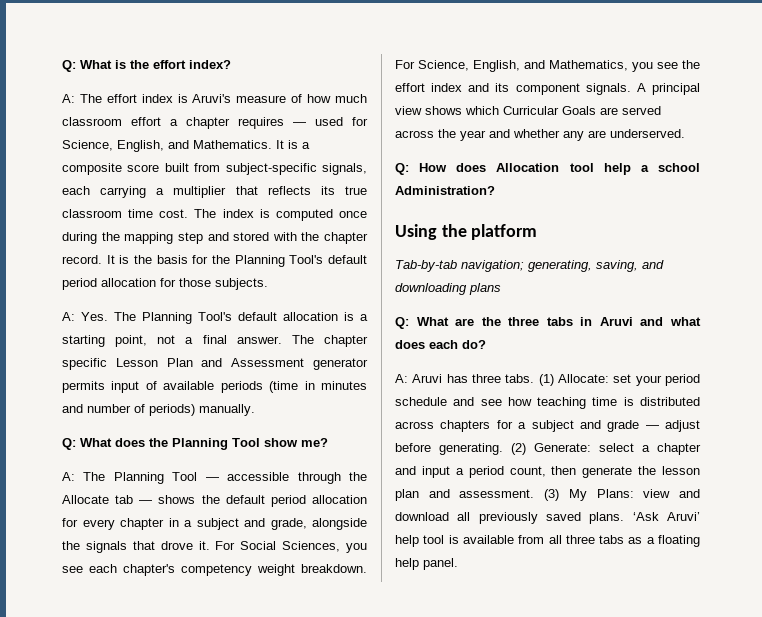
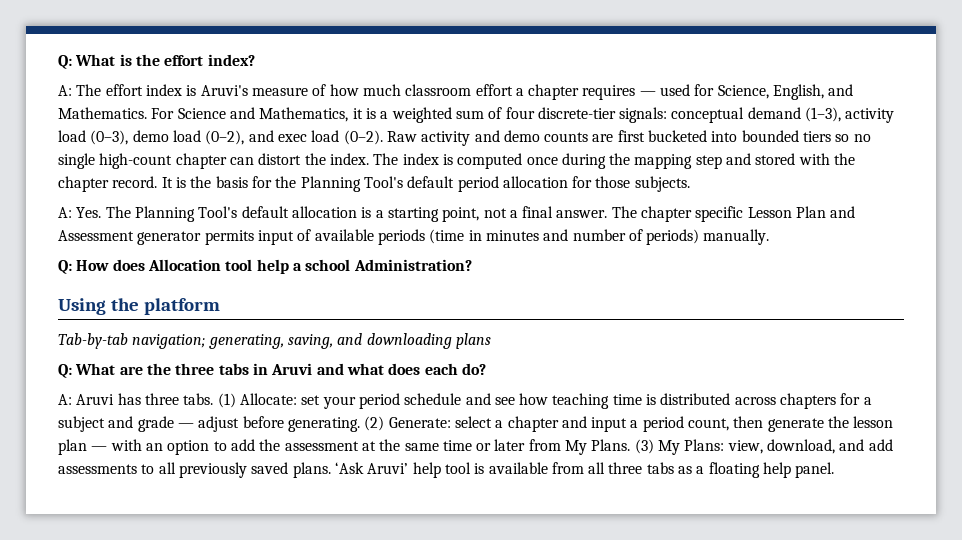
[276,140,310,149] [62,163,367,175] [62,186,367,198] [62,209,189,218] It is a composite score built from subject-specific signals, each carrying a multiplier that reflects its true classroom time cost. -> [151,107,895,123] [58,130,871,146] [58,153,369,169] For Science and Mathematics, it is a weighted sum of four discrete-tier signals: conceptual demand (1–3), activity load (0–3), demo load (0–2), and exec load (0–2). Raw activity and demo counts are first bucketed into bounded tiers so no single high-count chapter can distort the index.
[62,438,328,450] [62,472,367,484] [62,495,367,507] [62,518,367,530] [62,541,367,553] [62,564,367,576] [395,60,700,72] [395,83,700,95] [395,106,661,115] [395,129,685,141] // Q: What does the Planning Tool show me? // A: The Planning Tool — accessible through the Allocate tab — shows the default period allocation for every chapter in a subject and grade, alongside the signals that drove it. For Social Sciences, you see each chapter's competency weight breakdown. For Science, English, and Mathematics, you see the effort index and its component signals. A principal view shows which Curricular Goals are served across the year and whether any are underserved. -> (770, 237) none
[428,489,700,501] [395,512,449,521] and assessment. (3) My Plans: view and download -> [91,439,893,455] [58,464,155,474] — with an option to add the assessment at the same time or later from My Plans. (3) My Plans: view, download, and add assessments to

